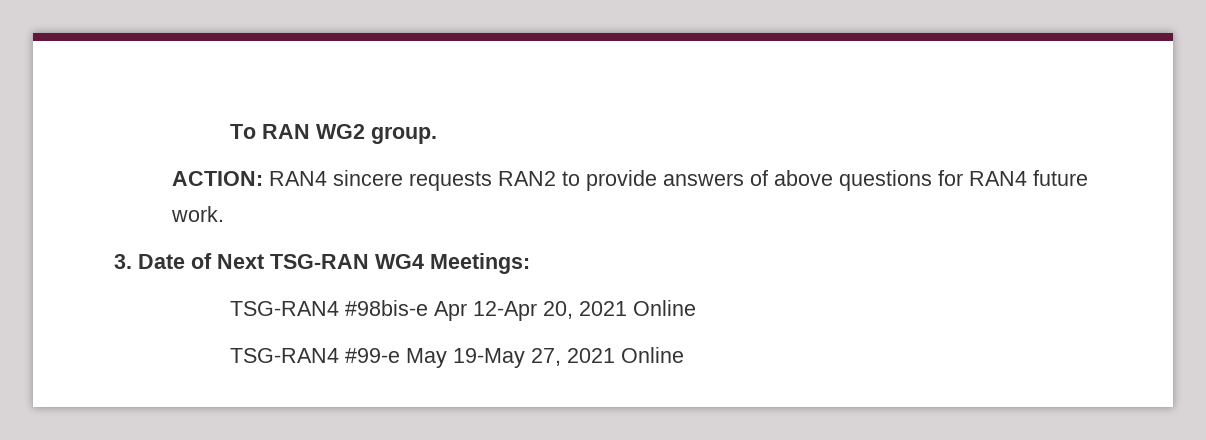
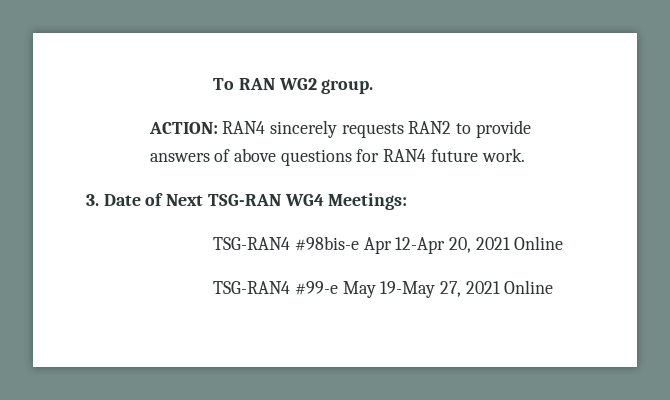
[333,170,404,186] sincere -> [270,120,338,138] sincerely

